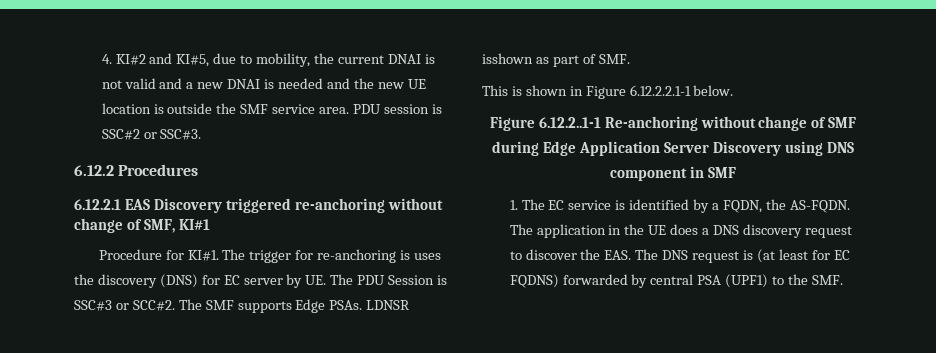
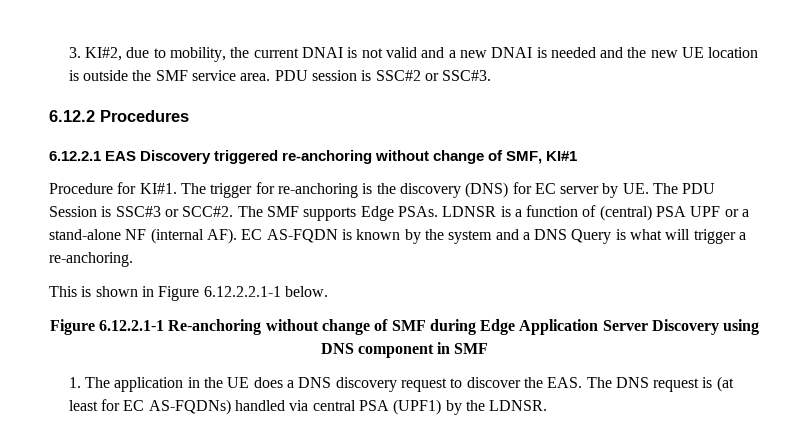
[101,53,210,67] 4. KI#2 and KI#5, -> [68,47,123,61] 3. KI#2,
[414,253,442,260] uses -> (373, 188) none
[482,53,630,67] isshown as part of SMF. -> [500,205,750,221] [49,228,747,244] [49,252,133,267] is a function of (central) PSA UPF or a stand-alone NF (internal AF). EC AS-FQDN is known by the system and a DNS Query is what will trigger a re-anchoring.
[538,117,601,128] 6.12.2..1-1 -> [98,320,164,331] 6.12.2.1-1
[548,199,850,213] [509,224,533,235] EC service is identified by a FQDN, the AS-FQDN. The -> (111, 382) none
[509,274,843,288] FQDNS) forwarded by central PSA (UPF1) to the SMF. -> [148,399,548,415] AS-FQDNs) handled via central PSA (UPF1) by the LDNSR.

